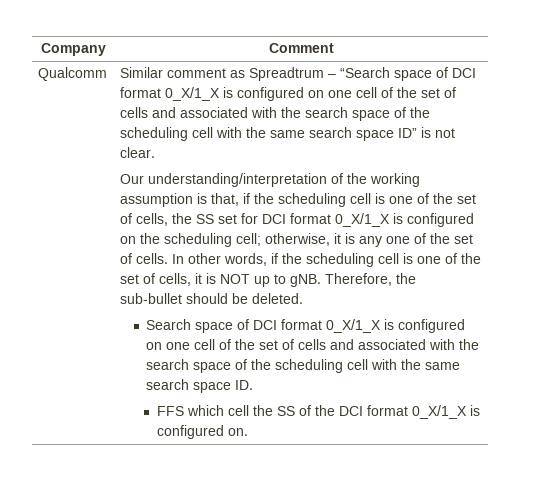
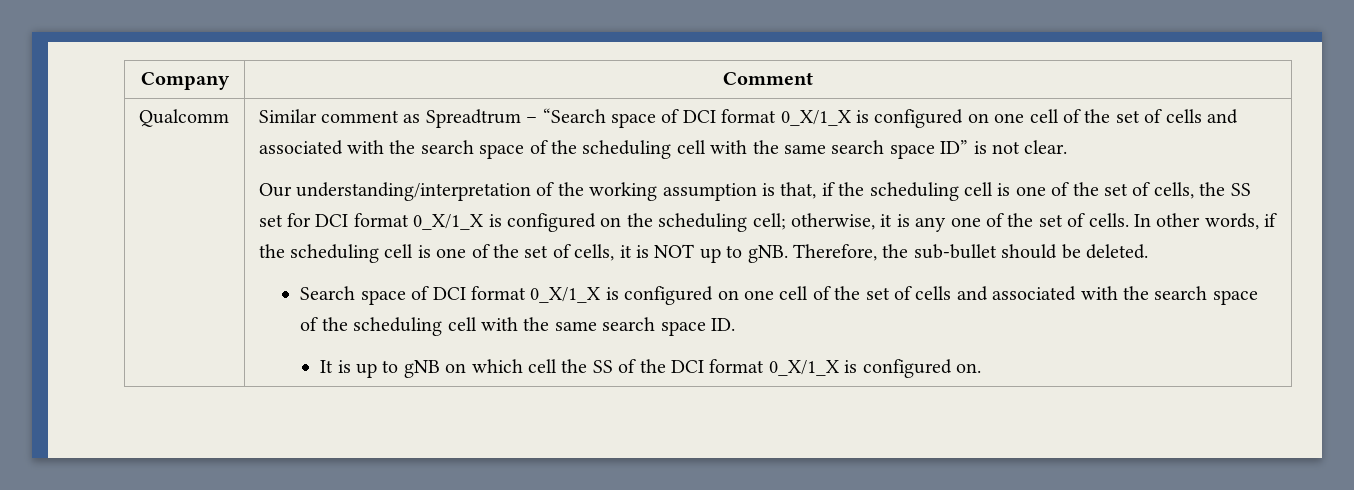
[156,406,184,416] FFS -> [320,360,467,378] It is up to gNB on

